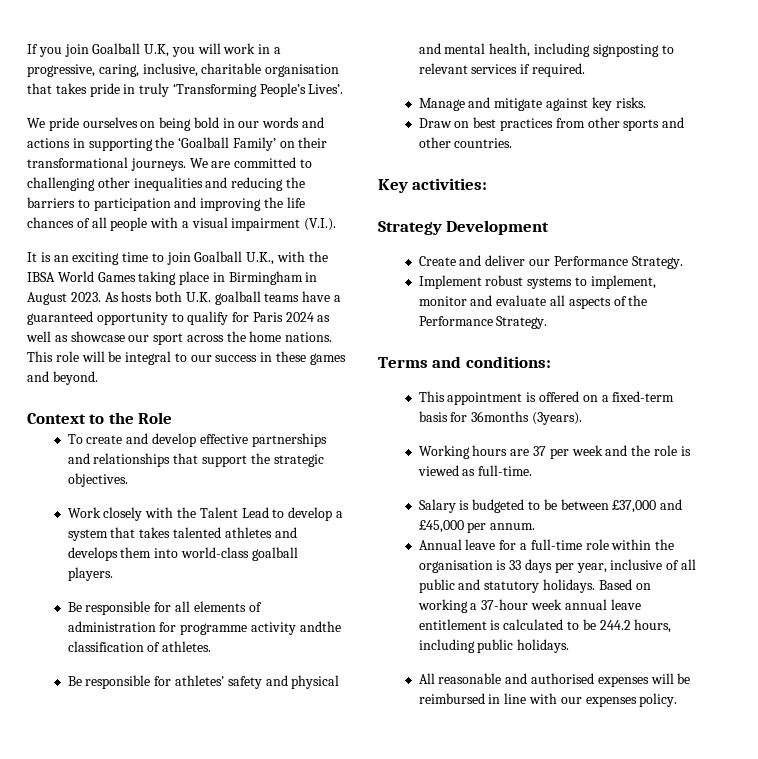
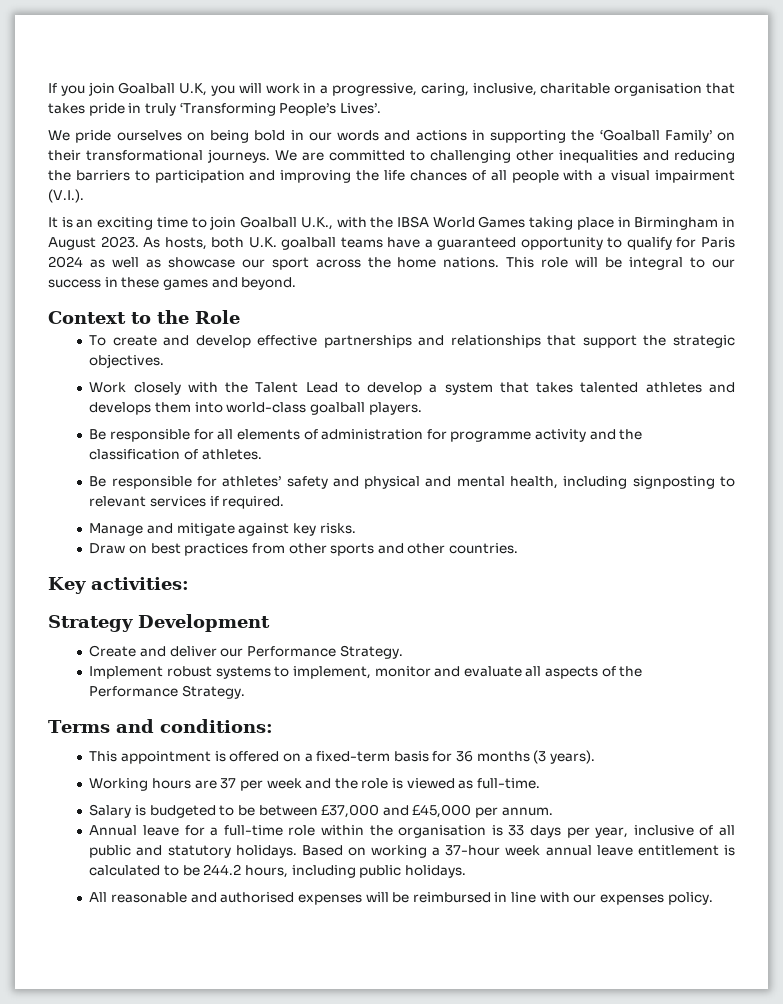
[121,291,153,302] hosts -> [164,237,207,250] hosts,
[299,621,341,632] andthe -> [589,429,643,440] and the
[471,411,582,425] 36months (3years). -> [456,750,596,764] 36 months (3 years).

